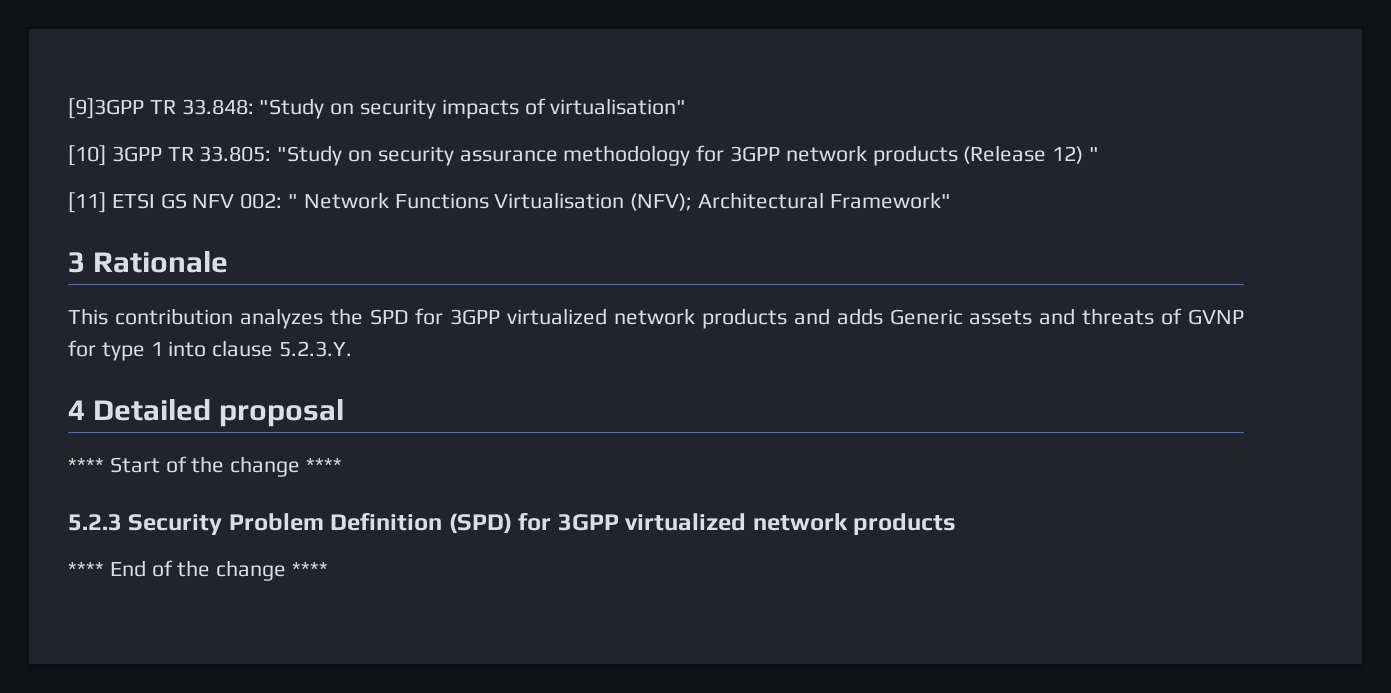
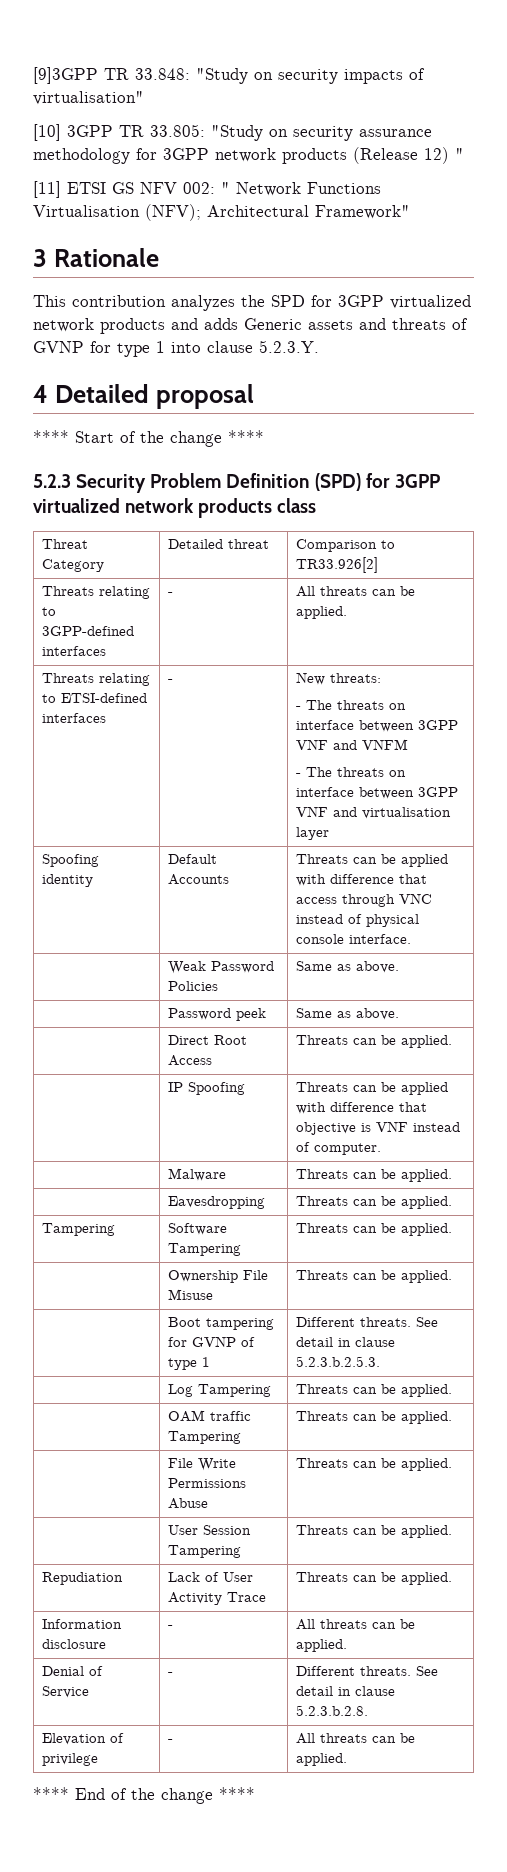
(957, 524) none -> [277,498,317,513] [42,539,89,549] [42,559,105,572] [168,539,270,549] [296,539,396,552] [296,557,379,573] [42,586,151,599] [42,607,57,616] [42,626,135,636] [42,646,107,656] [168,592,174,596] [296,586,416,597] [296,606,348,619] [42,673,151,686] [42,693,148,703] [42,713,107,723] [168,679,174,683] [296,672,382,685] [296,700,407,710] [296,720,459,732] [296,739,409,750] [296,767,407,777] [296,787,459,799] [296,806,452,819] [296,827,330,840] [42,854,100,867] [42,874,94,887] [168,854,218,864] [168,874,230,885] [296,854,449,867] [296,874,428,886] [296,893,433,907] [296,914,420,927] [296,934,412,944] [168,961,275,974] [168,981,219,991] [296,961,400,973] [168,1008,267,1021] [296,1008,400,1020] [168,1035,248,1045] [168,1055,213,1066] [296,1035,453,1048] [168,1082,246,1095] [296,1082,449,1095] [296,1102,428,1114] [296,1121,461,1135] [296,1142,382,1155] [168,1168,227,1181] [296,1169,453,1182] [168,1196,266,1209] [296,1196,453,1209] [42,1223,116,1236] [168,1223,228,1235] [168,1243,242,1256] [296,1223,453,1236] [168,1270,269,1283] [168,1289,214,1300] [296,1270,453,1283] [168,1317,275,1330] [168,1336,256,1347] [168,1357,211,1370] [296,1317,439,1327] [296,1337,396,1347] [296,1356,381,1367] [168,1384,272,1397] [296,1384,453,1397] [168,1410,252,1422] [168,1431,242,1444] [296,1411,453,1424] [168,1458,237,1471] [168,1478,247,1488] [168,1498,209,1509] [296,1458,453,1471] [168,1525,252,1535] [168,1545,242,1558] [296,1525,453,1538] [42,1572,124,1585] [168,1572,254,1582] [168,1592,267,1605] [296,1572,453,1585] [42,1619,123,1629] [42,1639,107,1649] [168,1625,174,1629] [296,1619,416,1630] [296,1639,348,1652] [42,1666,104,1676] [42,1686,90,1698] [168,1672,174,1676] [296,1666,439,1676] [296,1686,396,1696] [296,1705,369,1716] [42,1733,125,1745] [42,1753,99,1766] [168,1739,174,1743] [296,1733,416,1744] [296,1753,348,1766] class // Threat Category | Detailed threat | Comparison to TR33.926[2] // Threats relating to 3GPP-defined interfaces | - | All threats can be applied. // Threats relating to ETSI-defined interfaces | - | New threats: // - The threats on interface between 3GPP VNF and VNFM // - The threats on interface between 3GPP VNF and virtualisation layer // Spoofing identity | Default Accounts | Threats can be applied with difference that access through VNC instead of physical console interface. // | Weak Password Policies | Same as above. // | Password peek | Same as above. // | Direct Root Access | Threats can be applied. // | IP Spoofing | Threats can be applied with difference that objective is VNF instead of computer. // | Malware | Threats can be applied. // | Eavesdropping | Threats can be applied. // Tampering | Software Tampering | Threats can be applied. // | Ownership File Misuse | Threats can be applied. // | Boot tampering for GVNP of type 1 | Different threats. See detail in clause 5.2.3.b.2.5.3. // | Log Tampering | Threats can be applied. // | OAM traffic Tampering | Threats can be applied. // | File Write Permissions Abuse | Threats can be applied. // | User Session Tampering | Threats can be applied. // Repudiation | Lack of User Activity Trace | Threats can be applied. // Information disclosure | - | All threats can be applied. // Denial of Service | - | Different threats. See detail in clause 5.2.3.b.2.8. // Elevation of privilege | - | All threats can be applied.

